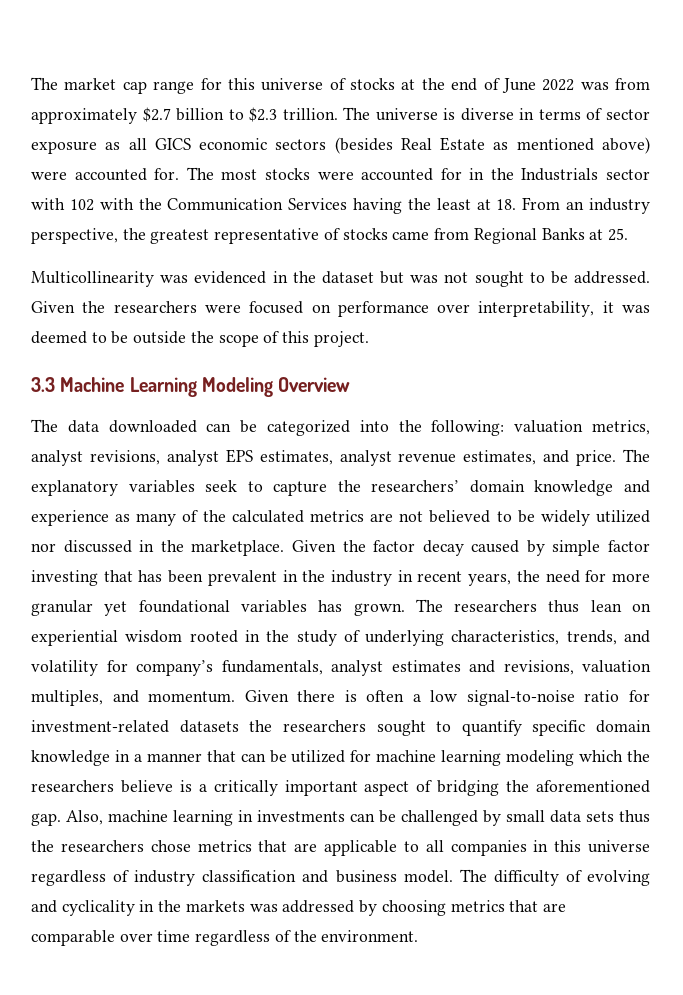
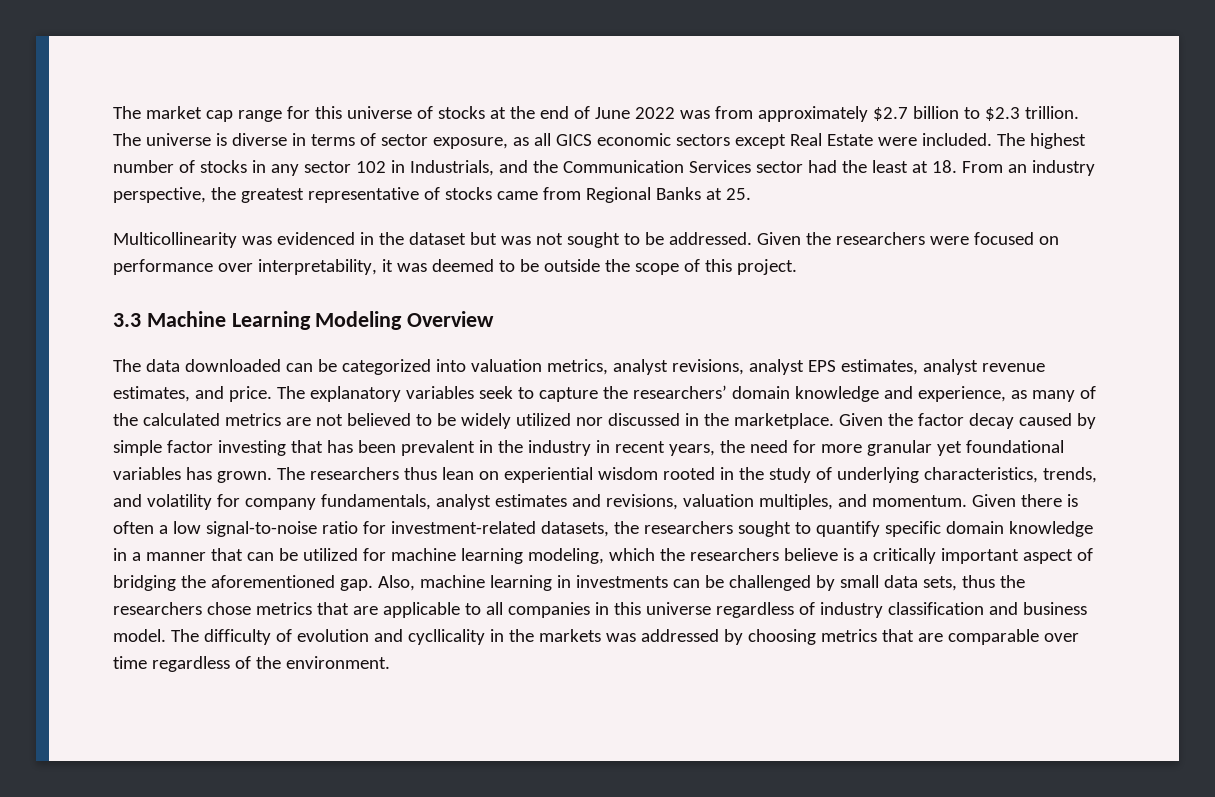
[31,141,97,154] exposure -> [432,137,508,149] exposure,
[334,137,393,154] (besides -> [734,134,786,149] except
[493,137,650,154] [31,167,650,181] [31,198,134,211] as mentioned above) were accounted for. The most stocks were accounted for in the Industrials sector with 102 with -> [877,133,1086,149] [113,160,528,176] were included. The highest number of stocks in any sector 102 in Industrials, and
[353,198,403,214] having -> [755,160,837,173] sector had
[398,420,505,436] the following: -> (466, 365) none
[31,510,109,526] experience -> [917,386,1006,402] experience,
[136,660,213,676] company’s -> [244,498,316,510] company
[179,720,239,733] datasets -> [540,521,609,537] datasets,
[506,750,575,766] modeling -> [527,548,604,564] modeling,
[586,811,614,822] sets -> [922,576,957,591] sets,
[587,870,651,886] [31,900,135,916] evolving and cyclicality -> [296,629,485,645] evolution and cycllicality

